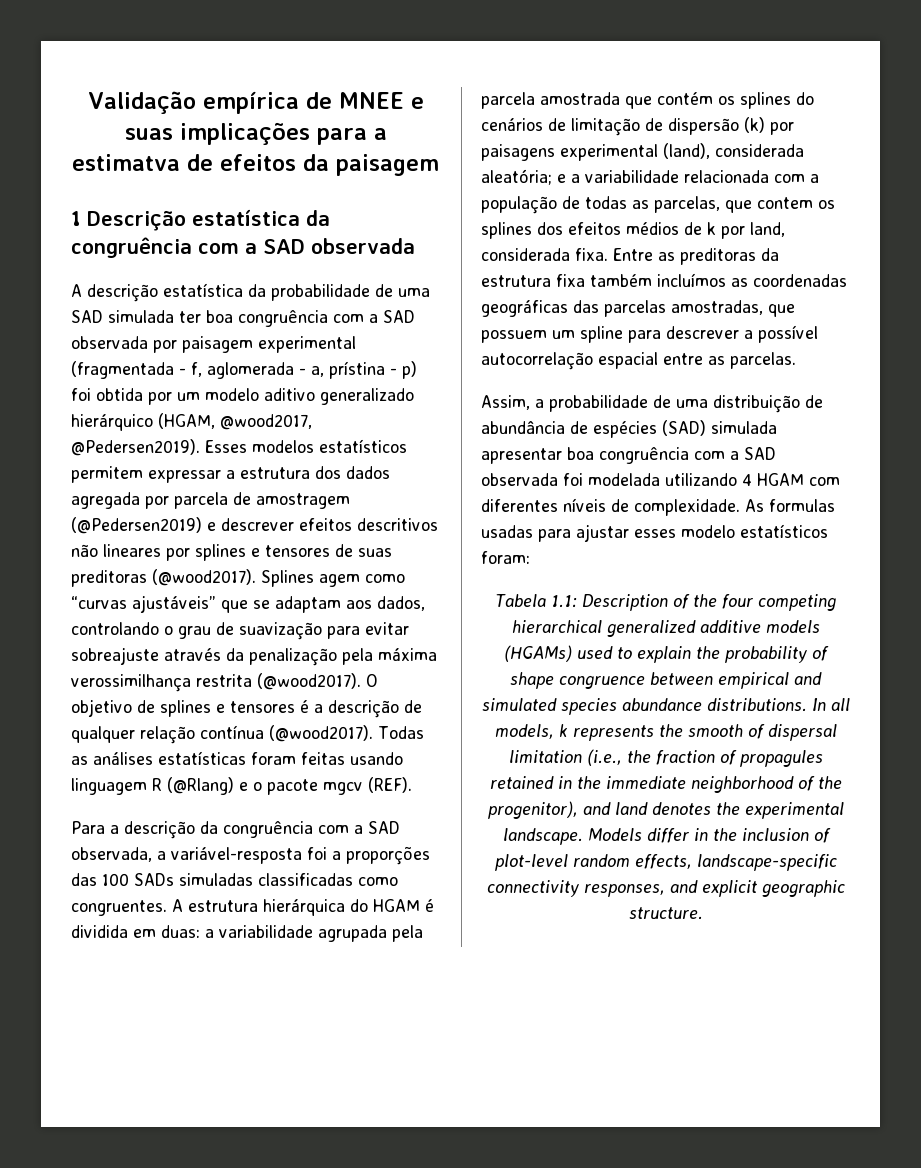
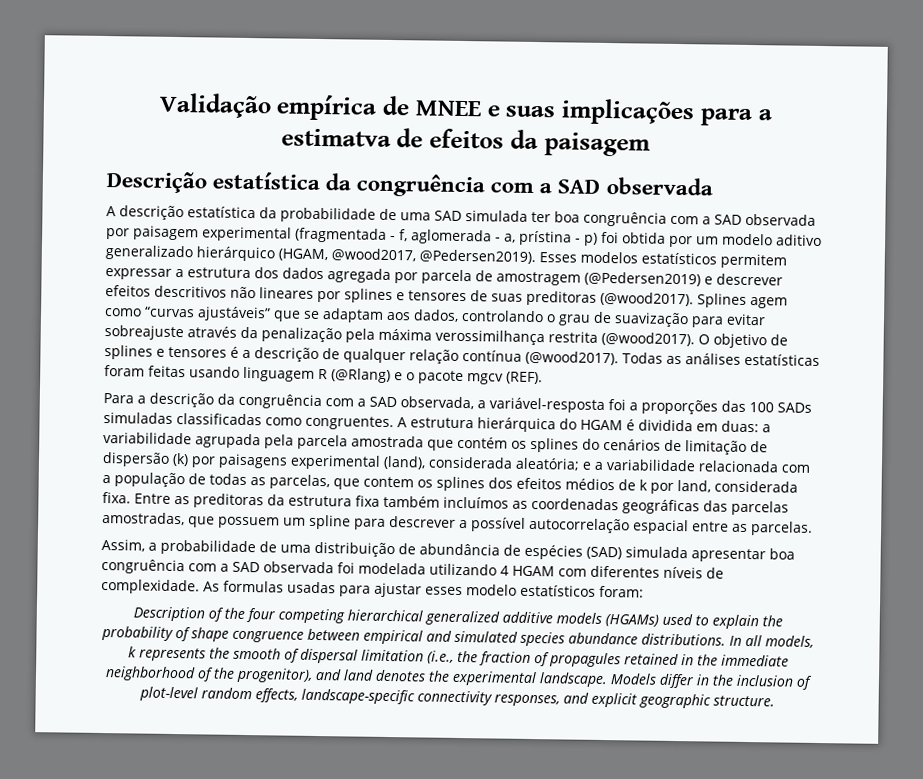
[71,211,81,226] 1 -> (651, 144) none
[495,594,577,608] Tabela 1.1: -> (644, 591) none

